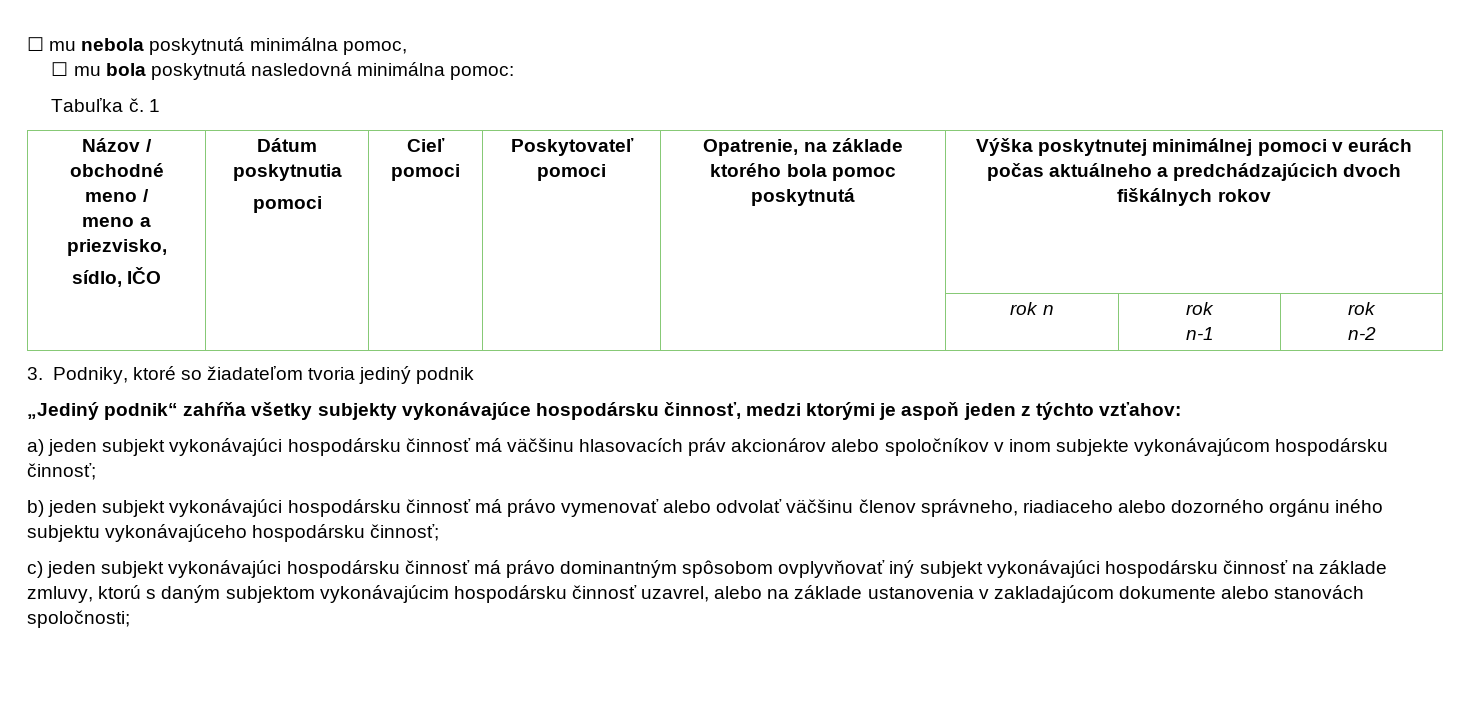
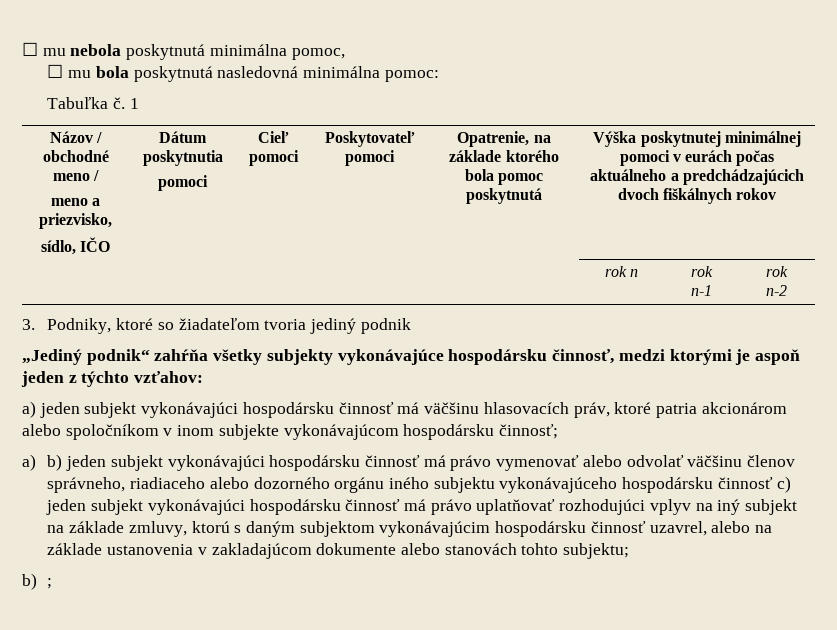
[688,438,989,456] práv akcionárov alebo spoločníkov -> [573,402,787,418] [22,424,159,440] práv, ktoré patria akcionárom alebo spoločníkom
(96, 471) none -> [22,454,36,471] a)
[370,524,440,541] činnosť; // -> [717,477,773,489] činnosť
[560,560,1288,578] dominantným spôsobom ovplyvňovať iný subjekt vykonávajúci hospodársku činnosť -> [476,499,798,515] uplatňovať rozhodujúci vplyv na iný subjekt
[27,610,130,628] spoločnosti; -> [521,543,630,559] [22,573,53,590] tohto subjektu; // b) ;

